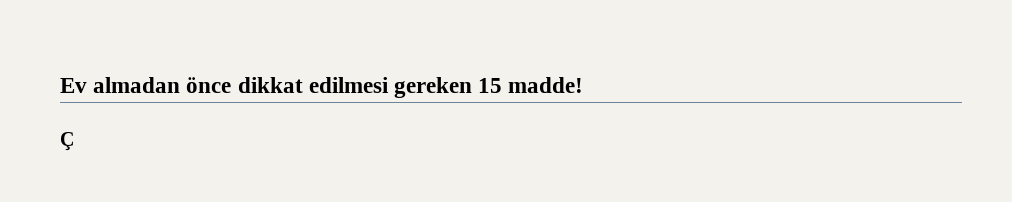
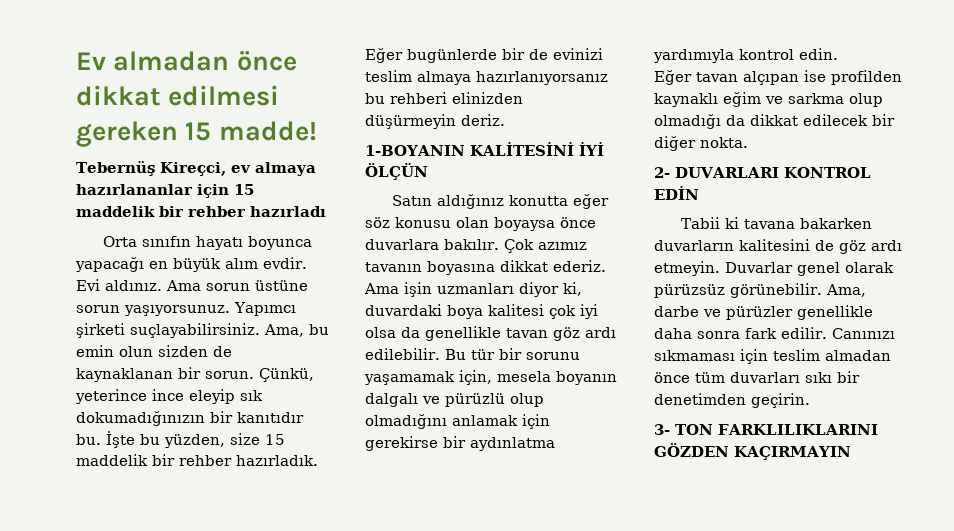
[60,132,74,151] Ç -> [76,161,316,176] [76,184,254,198] [76,206,326,217] [102,236,312,250] [75,257,307,272] [76,279,308,291] [76,302,296,316] [76,323,329,338] [76,345,232,357] [76,367,314,382] [75,389,263,404] [76,411,304,426] [76,431,285,448] [76,454,318,466] [365,48,603,63] [365,70,608,85] [365,92,523,104] [365,114,505,129] [365,142,604,156] [365,163,428,180] [391,194,609,209] [365,217,596,231] [365,239,587,253] [365,260,606,275] [364,282,582,297] [365,304,598,319] [365,326,616,341] [365,348,580,360] [364,370,617,385] [365,393,544,407] [365,414,550,429] [365,436,555,451] [653,48,838,63] [654,70,902,85] [654,92,883,107] [654,114,895,129] [654,136,748,151] [654,167,871,178] [654,186,699,200] [680,217,872,229] [654,239,902,254] [654,261,894,276] [654,283,866,298] [654,305,873,320] [654,327,895,339] [654,349,891,364] [654,371,860,383] [654,393,810,408] [654,424,878,435] [654,443,851,460] Tebernüş Kireçci, ev almaya hazırlananlar için 15 maddelik bir rehber hazırladı // Orta sınıfın hayatı boyunca yapacağı en büyük alım evdir. Evi aldınız. Ama sorun üstüne sorun yaşıyorsunuz. Yapımcı şirketi suçlayabilirsiniz. Ama, bu emin olun sizden de kaynaklanan bir sorun. Çünkü, yeterince ince eleyip sık dokumadığınızın bir kanıtıdır bu. İşte bu yüzden, size 15 maddelik bir rehber hazırladık. Eğer bugünlerde bir de evinizi teslim almaya hazırlanıyorsanız bu rehberi elinizden düşürmeyin deriz. // 1-BOYANIN KALİTESİNİ İYİ ÖLÇÜN // Satın aldığınız konutta eğer söz konusu olan boyaysa önce duvarlara bakılır. Çok azımız tavanın boyasına dikkat ederiz. Ama işin uzmanları diyor ki, duvardaki boya kalitesi çok iyi olsa da genellikle tavan göz ardı edilebilir. Bu tür bir sorunu yaşamamak için, mesela boyanın dalgalı ve pürüzlü olup olmadığını anlamak için gerekirse bir aydınlatma yardımıyla kontrol edin. // Eğer tavan alçıpan ise profilden kaynaklı eğim ve sarkma olup olmadığı da dikkat edilecek bir diğer nokta. // 2- DUVARLARI KONTROL EDİN // Tabii ki tavana bakarken duvarların kalitesini de göz ardı etmeyin. Duvarlar genel olarak pürüzsüz görünebilir. Ama, darbe ve pürüzler genellikle daha sonra fark edilir. Canınızı sıkmaması için teslim almadan önce tüm duvarları sıkı bir denetimden geçirin. // 3- TON FARKLILIKLARINI GÖZDEN KAÇIRMAYIN

